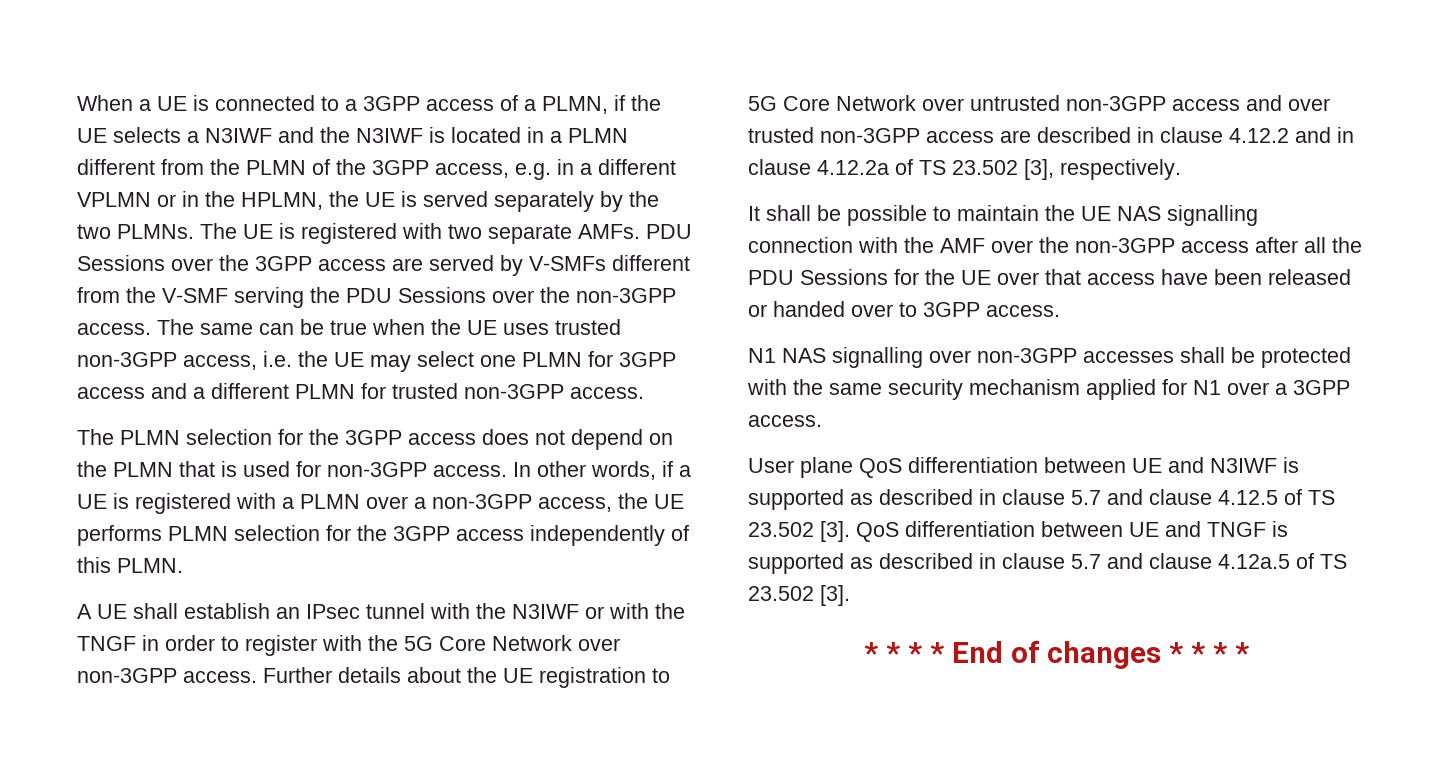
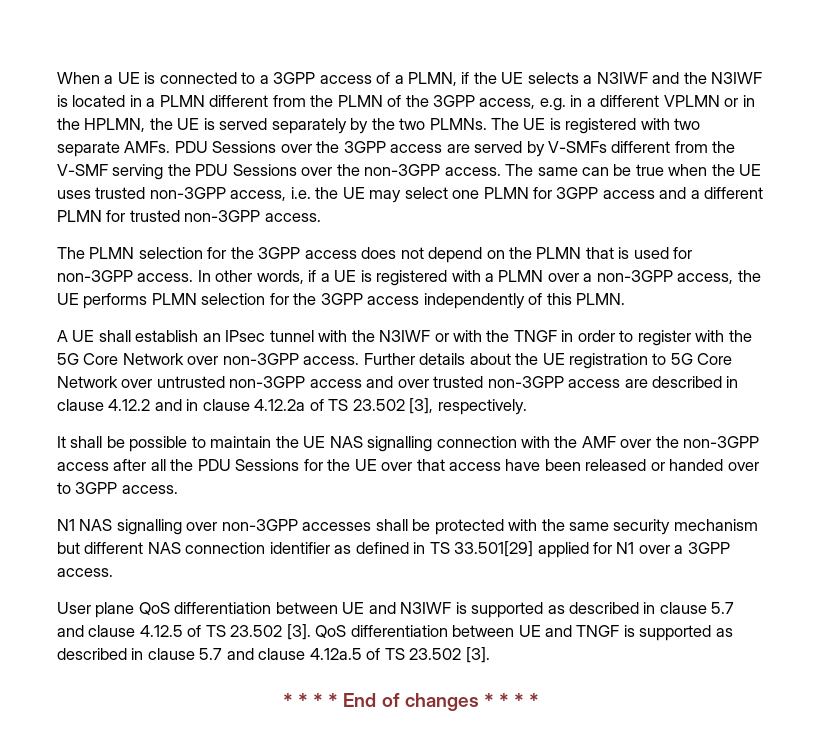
(1080, 387) none -> [57,541,534,557] but different NAS connection identifier as defined in TS 33.501[29]

